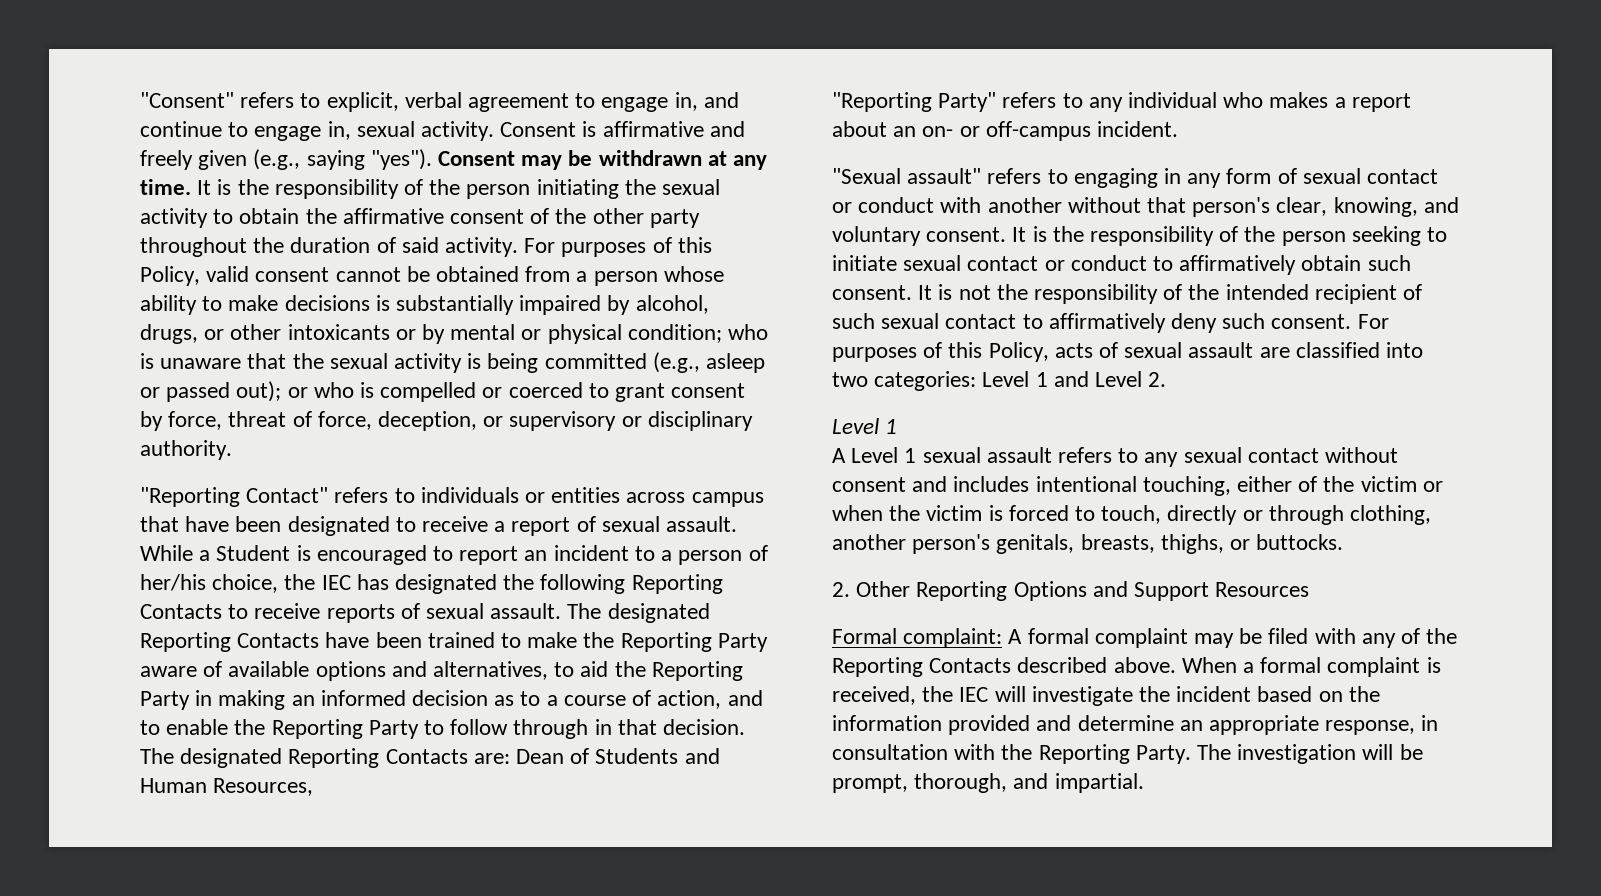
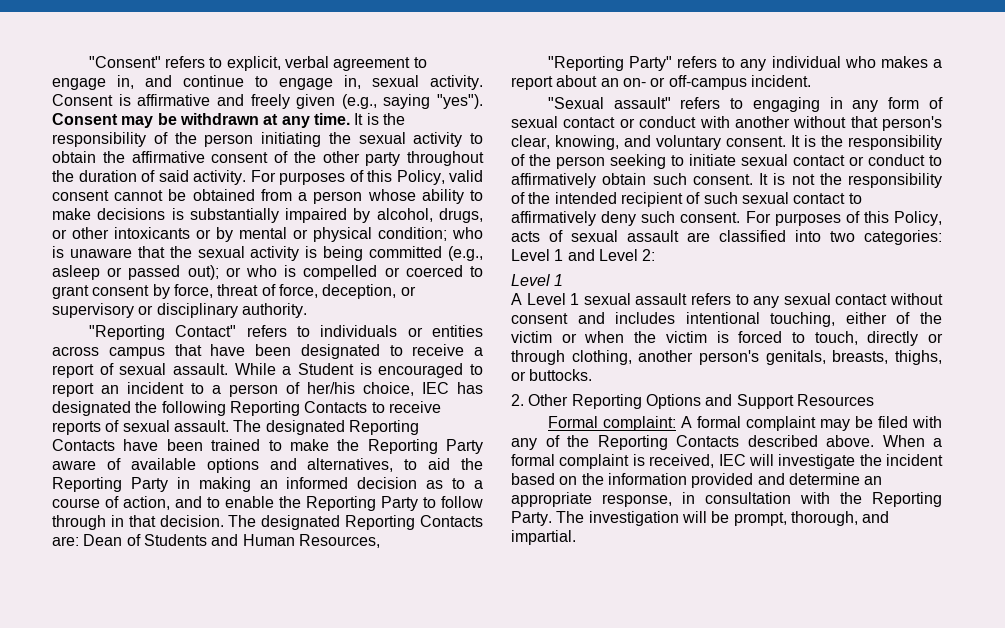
[284,574,316,590] the -> (414, 389) none
[1148,372,1167,387] 2. -> [642,249,656,261] 2:
[922,686,954,702] the -> (715, 461) none

